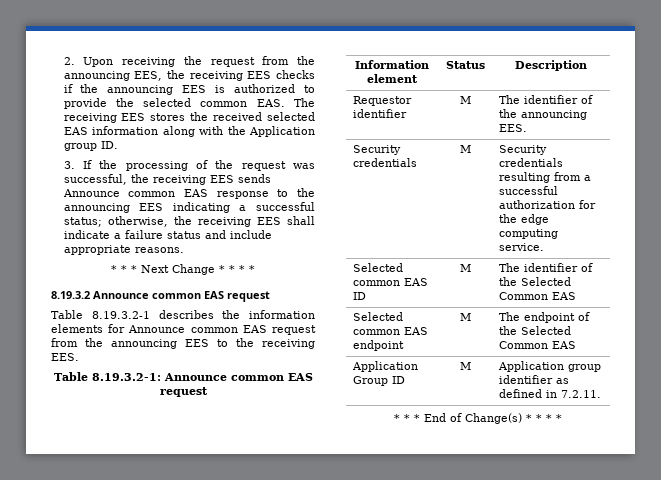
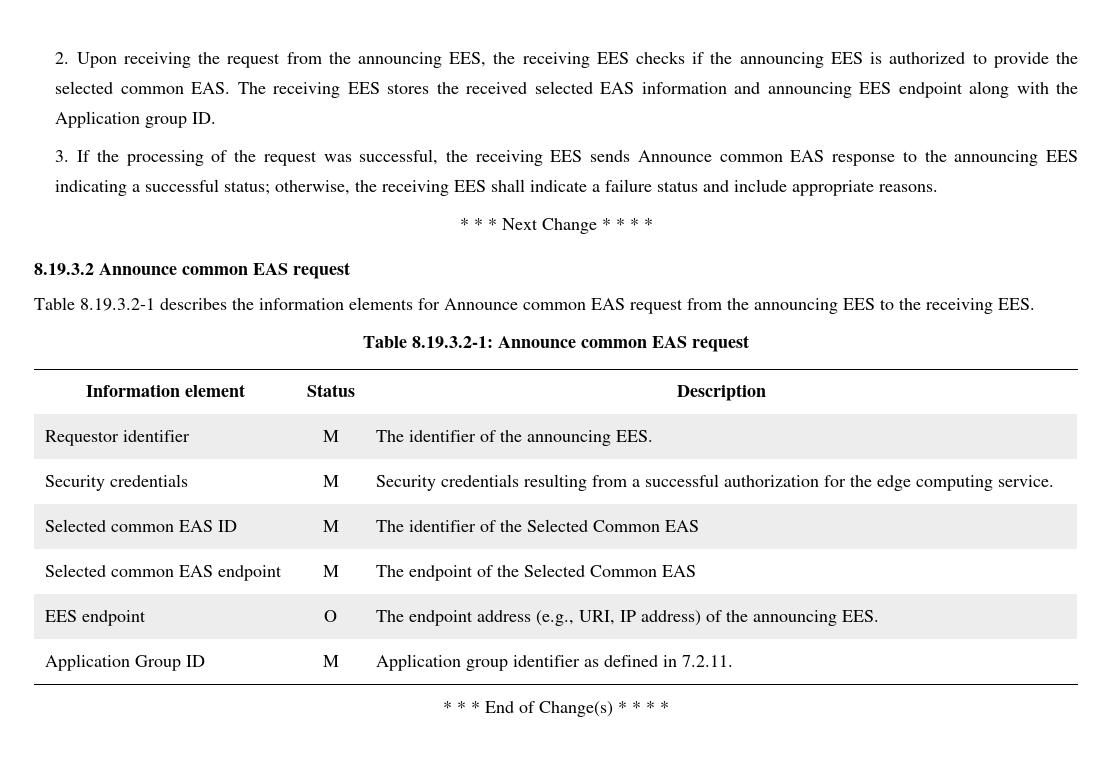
(159, 130) none -> [734,82,963,98] and announcing EES endpoint
(577, 345) none -> [44,610,146,626] [324,610,337,622] [375,610,879,626] // EES endpoint | O | The endpoint address (e.g., URI, IP address) of the announcing EES.

